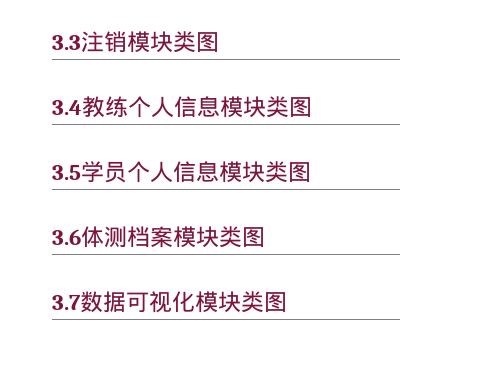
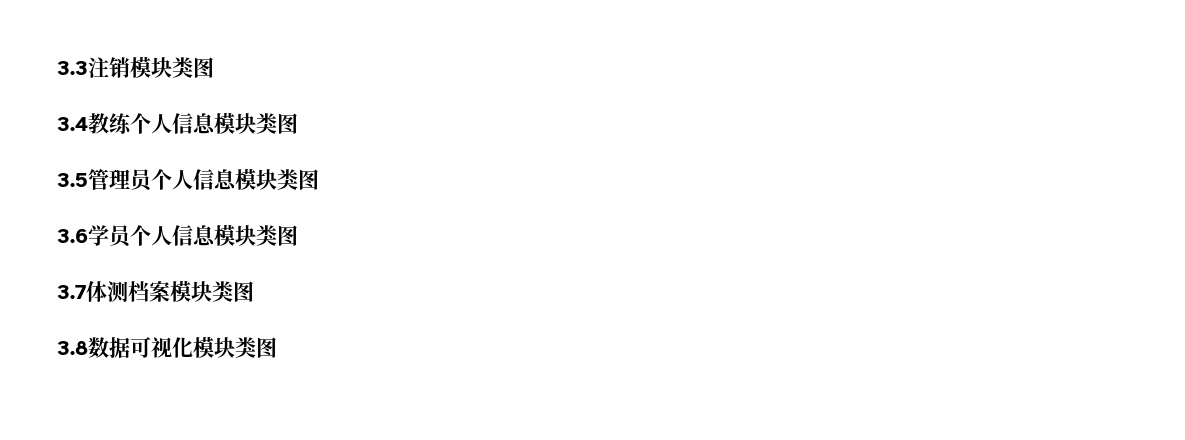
(81, 172) none -> [88,169,319,192] [57,229,88,243] 管理员个人信息模块类图 // 3.6
[52,229,81,245] 3.6 -> [57,285,86,299] 3.7
[52,295,81,310] 3.7 -> [57,341,88,355] 3.8

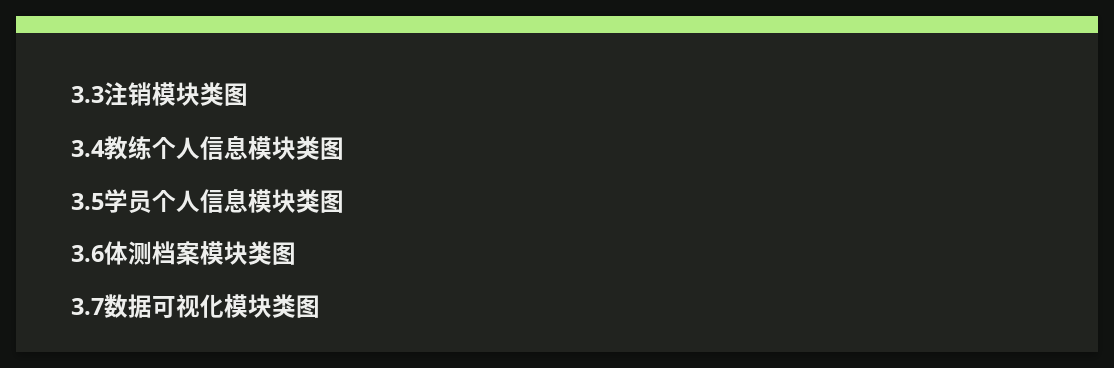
[88,169,130,190] 管理 -> [104,189,128,213] 学
[88,225,298,248] [57,285,86,299] 学员个人信息模块类图 // 3.7 -> (104, 253) none
[57,341,88,355] 3.8 -> [71,298,104,315] 3.7

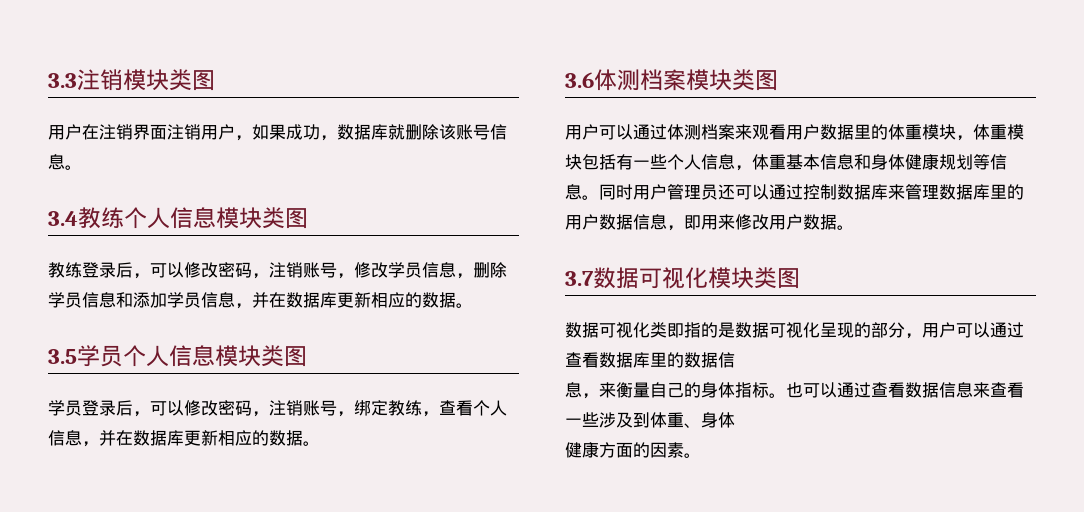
(248, 94) none -> [48,124,507,141] [48,154,82,170] // 用户在注销界面注销用户，如果成功，数据库就删除该账号信息。
(344, 148) none -> [48,262,507,279] [48,292,473,309] // 教练登录后，可以修改密码，注销账号，修改学员信息，删除学员信息和添加学员信息，并在数据库更新相应的数据。
(344, 201) none -> [48,400,507,417] [48,430,320,447] // 学员登录后，可以修改密码，注销账号，绑定教练，查看个人信息，并在数据库更新相应的数据。
(296, 253) none -> [565,124,1024,141] [565,154,1007,171] [565,184,1024,200] [565,214,854,231] // 用户可以通过体测档案来观看用户数据里的体重模块，体重模块包括有一些个人信息，体重基本信息和身体健康规划等信息。同时用户管理员还可以通过控制数据库来管理数据库里的用户数据信息，即用来修改用户数据。
(320, 306) none -> [565,322,1024,339] [565,352,735,368] [565,382,1024,399] [565,412,735,428] [565,442,701,458] // 数据可视化类即指的是数据可视化呈现的部分，用户可以通过查看数据库里的数据信 // 息，来衡量自己的身体指标。也可以通过查看数据信息来查看一些涉及到体重、身体 // 健康方面的因素。

